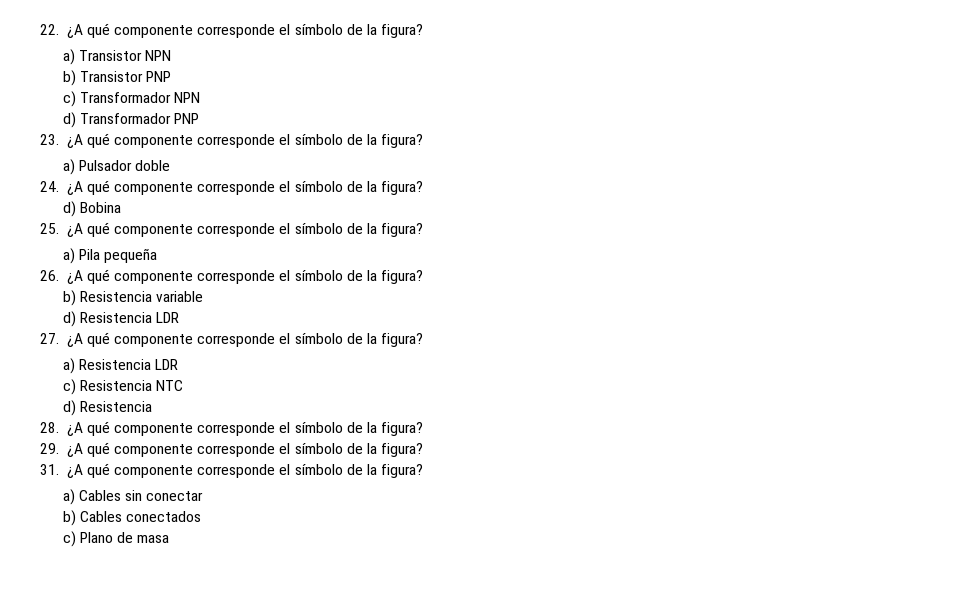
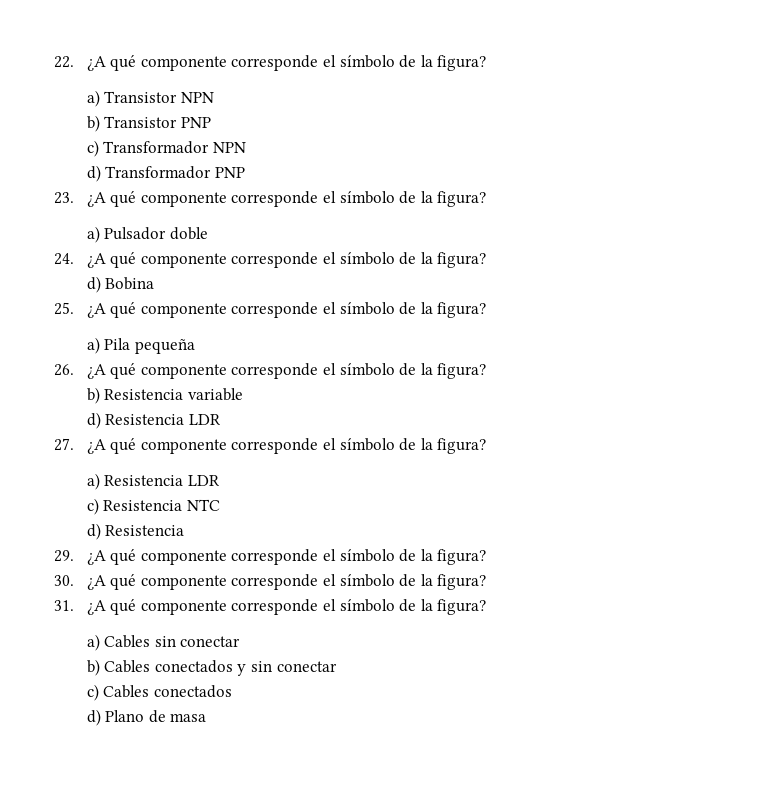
[40,421,424,436] [40,443,59,454] 28. ¿A qué componente corresponde el símbolo de la figura? // 29. -> [54,549,487,565] [54,575,74,586] 29. ¿A qué componente corresponde el símbolo de la figura? // 30.
[62,531,76,547] // c) -> [237,661,337,676] [86,684,232,701] [86,709,101,726] y sin conectar // c) Cables conectados // d)

